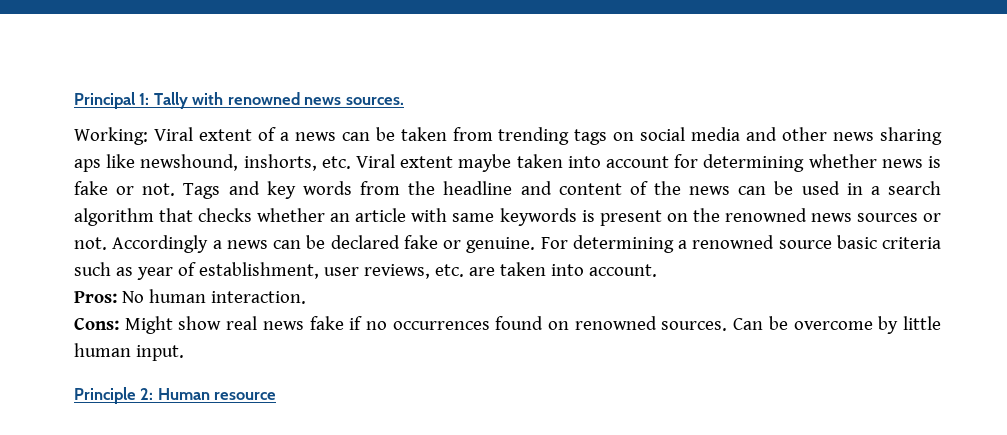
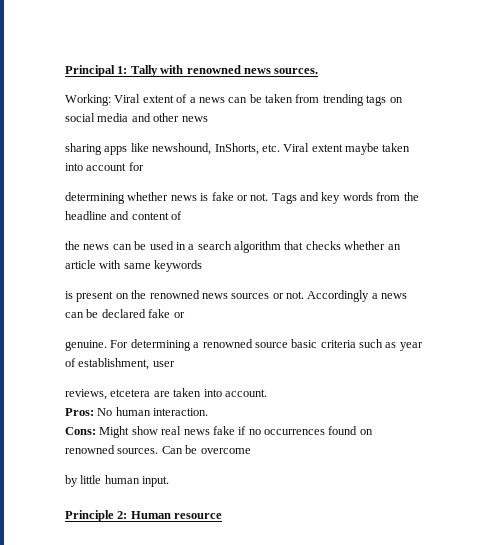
[880,127,943,145] [74,159,101,172] sharing aps -> [65,143,128,155] // sharing apps
[243,154,317,171] inshorts, -> [214,143,259,155] InShorts,
(699, 161) none -> (144, 166) //
(648, 188) none -> (183, 215) //
(577, 217) none -> (203, 266) //
(461, 244) none -> (185, 315) //
[363,264,464,279] reviews, etc. -> [65,389,151,400] // reviews, etcetera
(873, 325) none -> (251, 451) //

